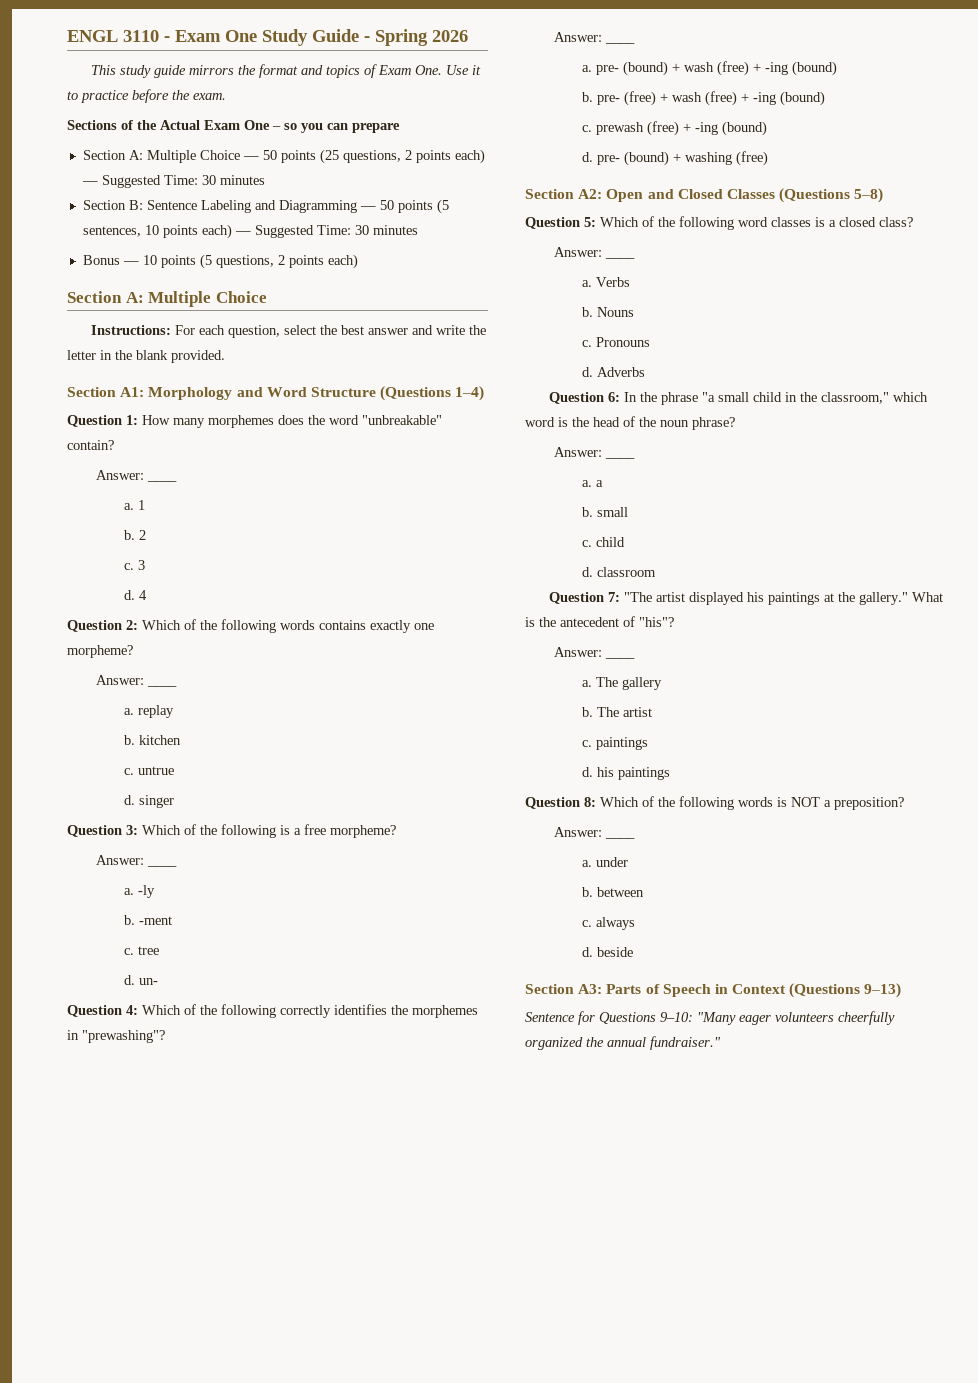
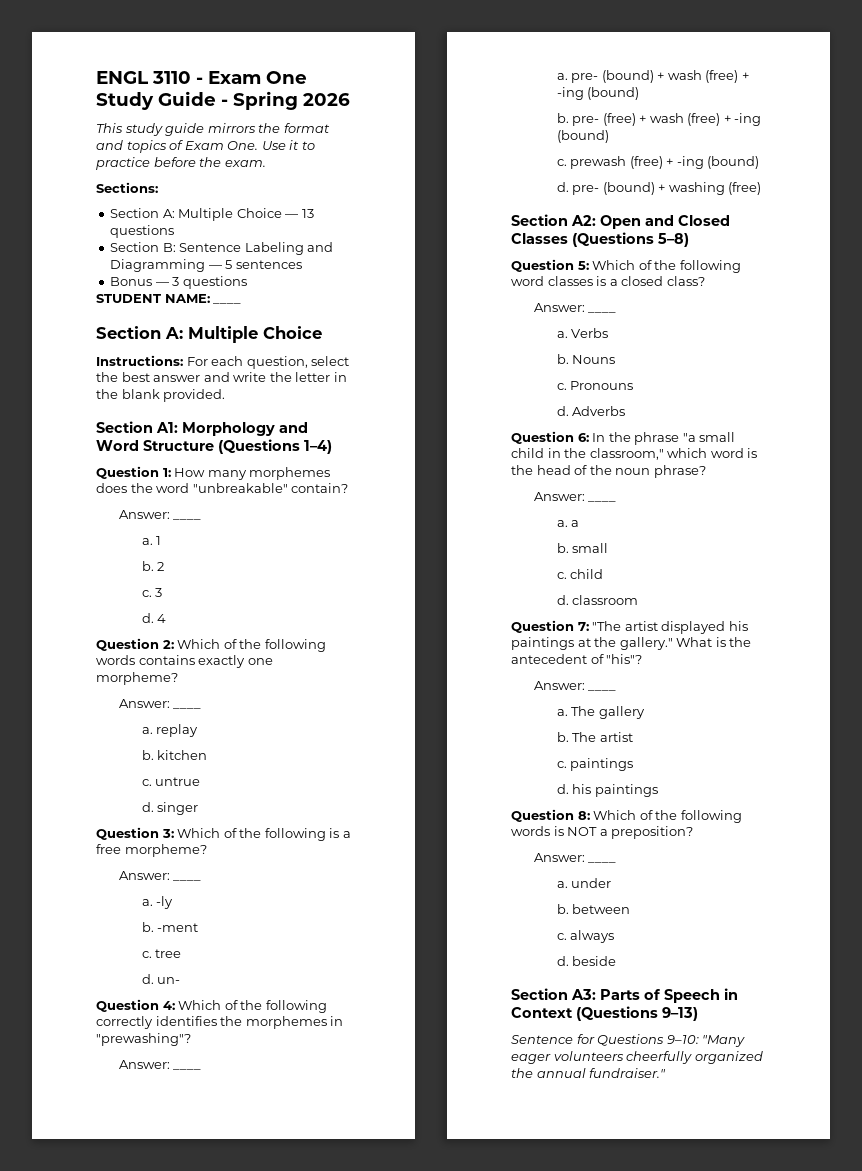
[67,120,400,133] Sections of the Actual Exam One – so you can prepare -> [96,182,158,193] Sections:
[262,149,485,164] [81,175,265,188] 50 points (25 questions, 2 points each) — Suggested Time: 30 minutes -> [301,209,314,218] [110,225,175,238] 13 questions
[379,199,449,214] [82,224,418,239] [82,254,358,269] 50 points (5 sentences, 10 points each) — Suggested Time: 30 minutes // Bonus — 10 points (5 questions, 2 points each) -> [225,260,302,269] [110,276,247,289] [96,294,210,303] [213,303,242,304] 5 sentences // Bonus — 3 questions // STUDENT NAME: ____

